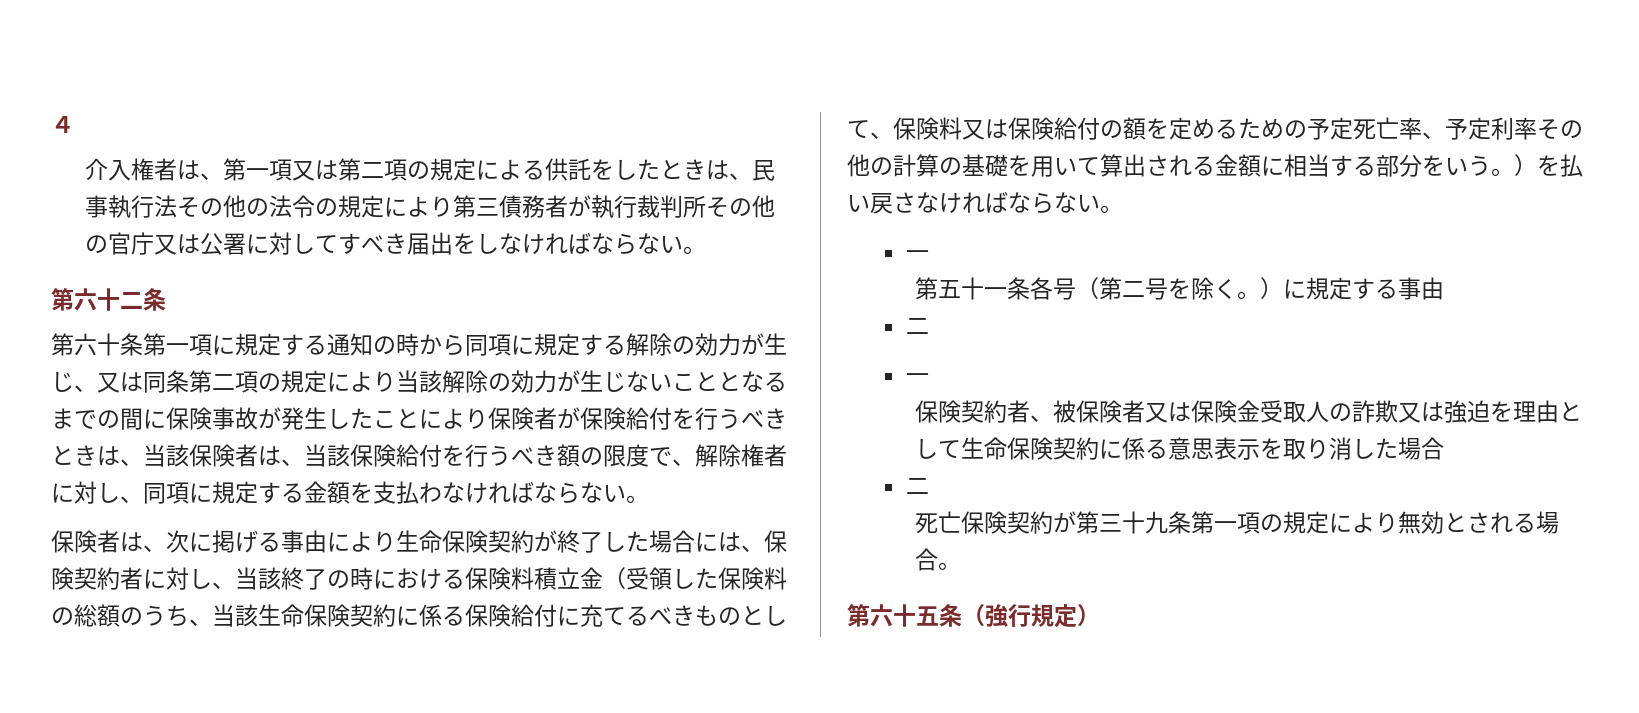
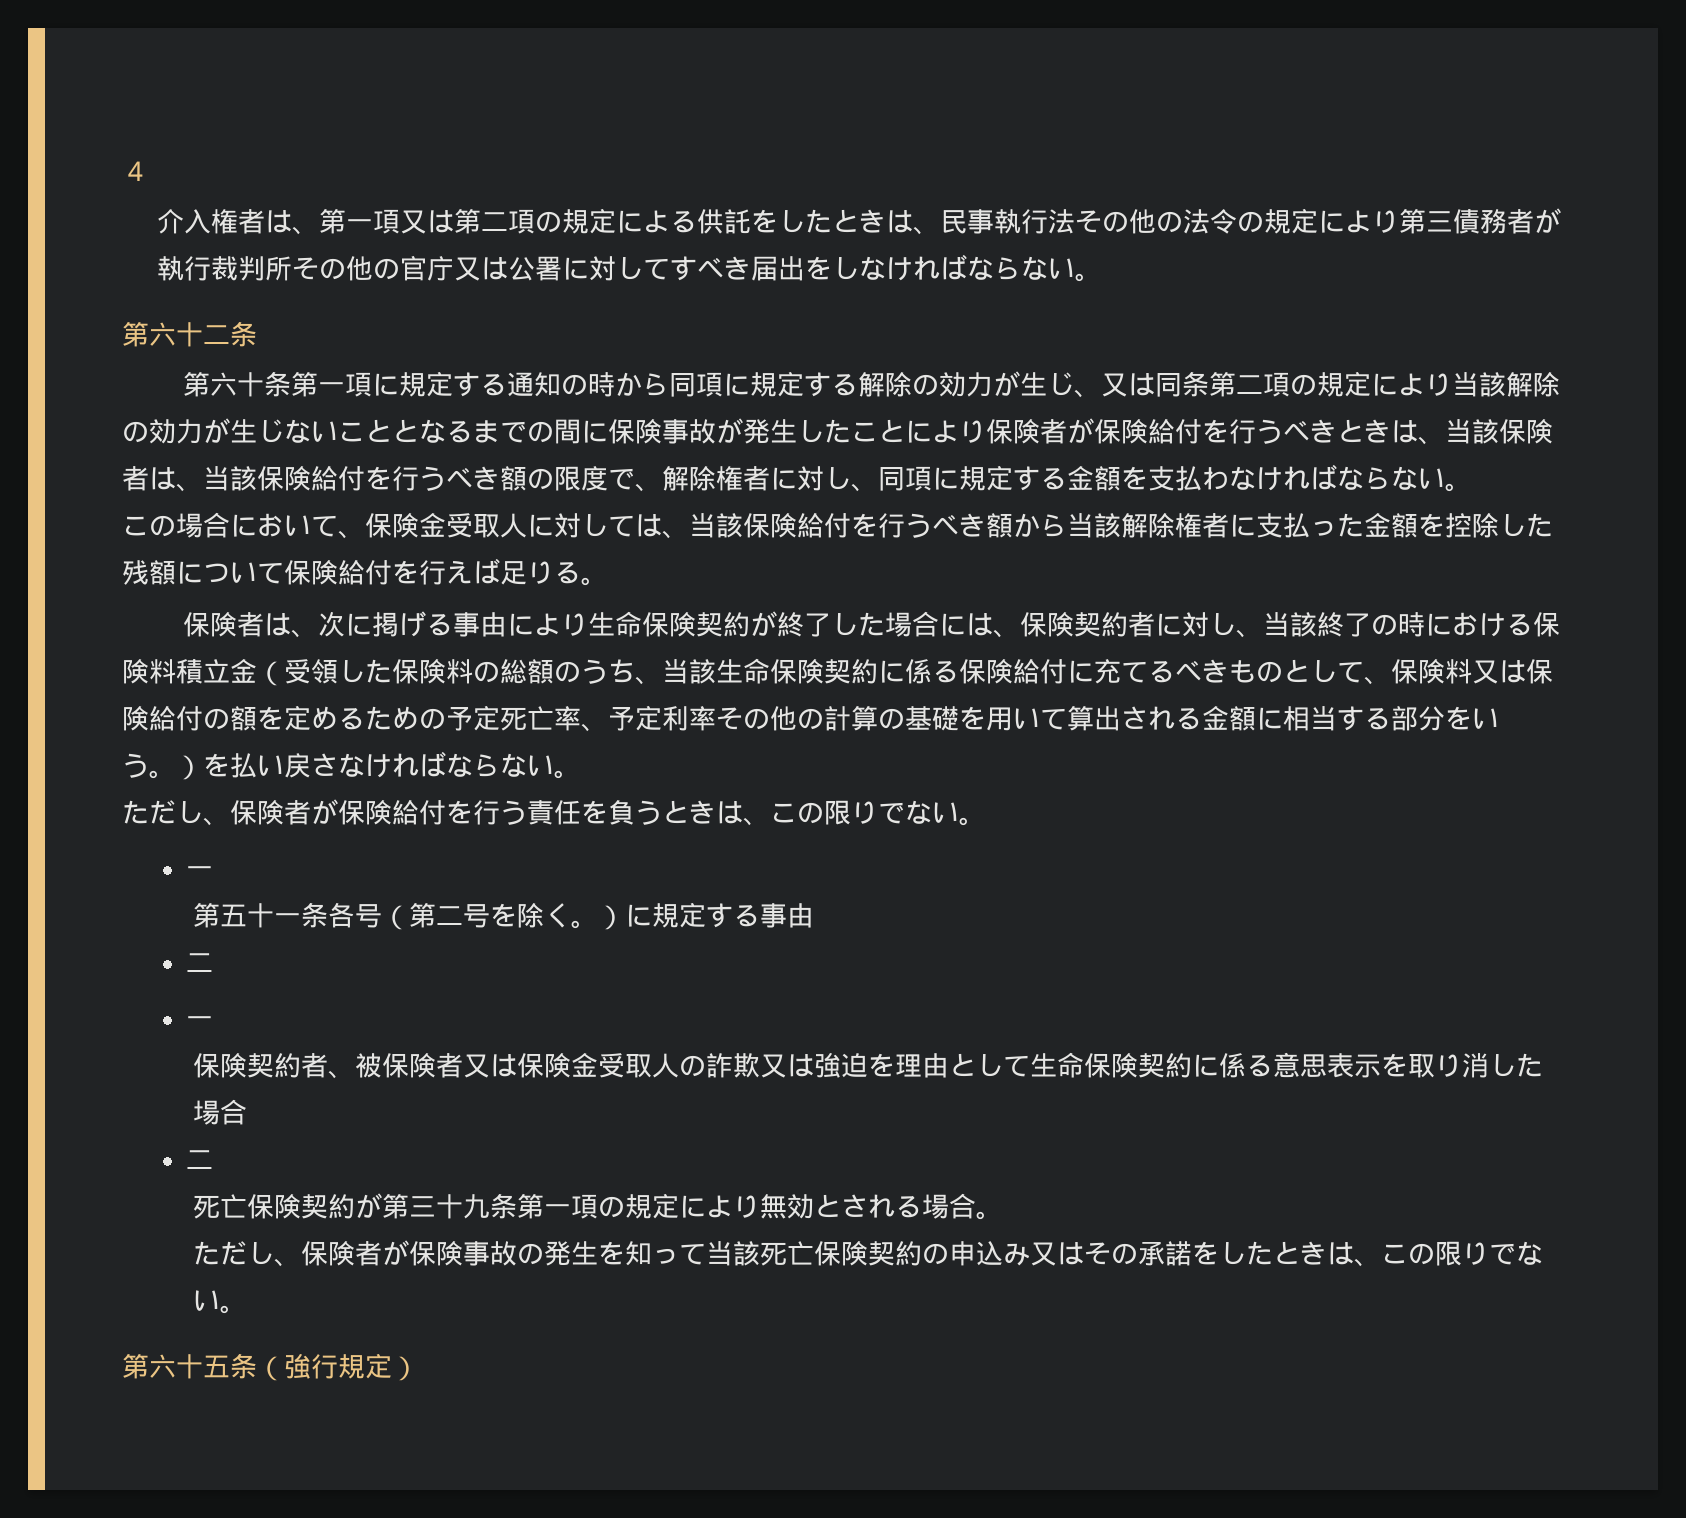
(649, 499) none -> [122,512,1553,539] [122,558,608,586] // この場合において、保険金受取人に対しては、当該保険給付を行うべき額から当該解除権者に支払った金額を控除した残額について保険給付を行えば足りる。
(1123, 209) none -> [122,799,986,826] // ただし、保険者が保険給付を行う責任を負うときは、この限りでない。
(961, 566) none -> [192,1240,1543,1267] [192,1290,247,1314] // ただし、保険者が保険事故の発生を知って当該死亡保険契約の申込み又はその承諾をしたときは、この限りでない。

